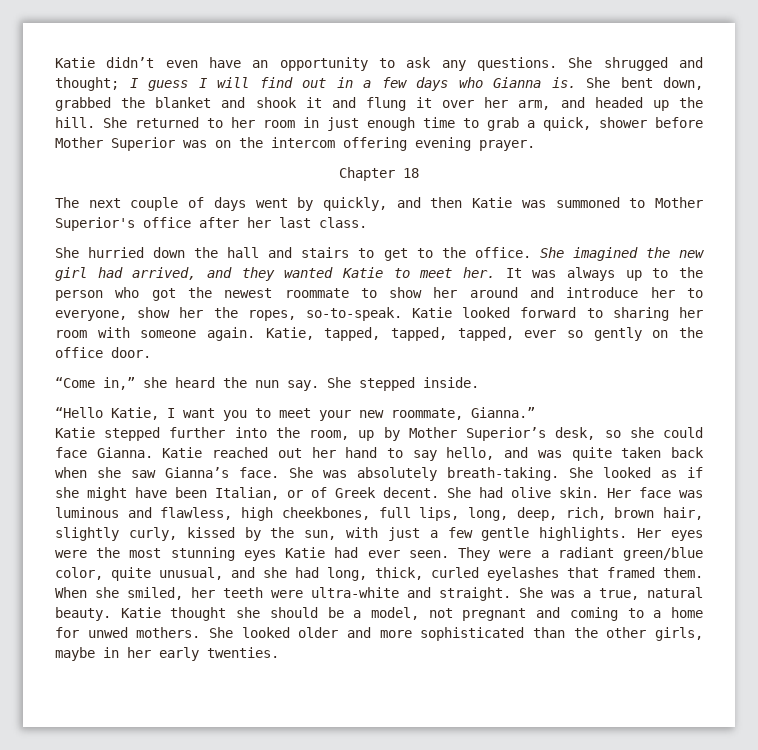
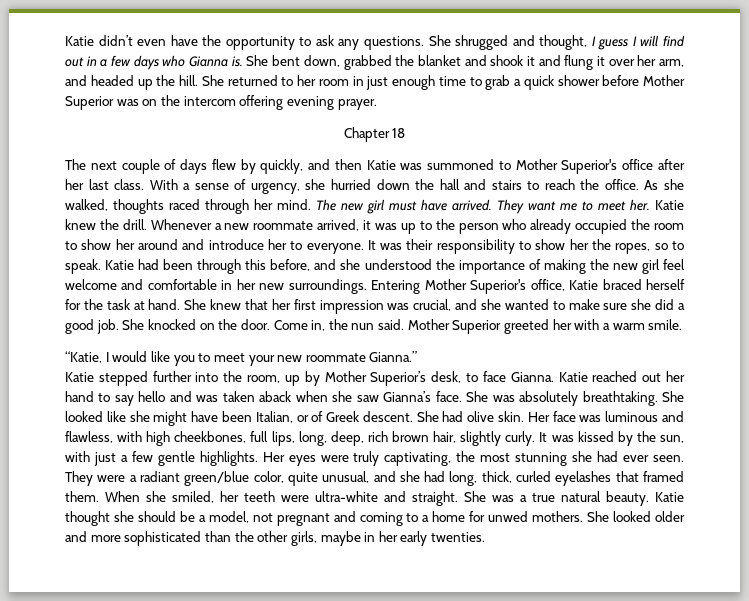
[252,60,269,68] an -> [202,35,222,46] the
[55,77,119,91] thought; -> [539,35,588,50] thought,
[543,117,591,131] quick, -> [523,75,554,90] quick
[255,198,288,208] went -> [211,159,236,170] flew
[55,247,79,258] // She -> [149,179,326,194] With a sense of urgency, she
[383,247,705,261] [55,267,615,281] get to the office. She imagined the new girl had arrived, and they wanted Katie to meet her. It was always -> [544,179,684,190] [65,199,684,214] [65,219,397,231] reach the office. As she walked, thoughts raced through her mind. The new girl must have arrived. They want me to meet her. Katie knew the drill. Whenever a new roommate arrived, it was
[151,287,349,301] got the newest roommate -> [530,219,685,234] already occupied the room
[55,307,703,321] [55,327,703,341] [55,347,103,358] everyone, show her the ropes, so-to-speak. Katie looked forward to sharing her room with someone again. Katie, tapped, tapped, tapped, ever so gently on the office -> [306,239,684,254] [65,259,685,274] [65,279,685,294] [65,299,685,314] [65,319,238,334] everyone. It was their responsibility to show her the ropes, so to speak. Katie had been through this before, and she understood the importance of making the new girl feel welcome and comfortable in her new surroundings. Entering Mother Superior's office, Katie braced herself for the task at hand. She knew that her first impression was crucial, and she wanted to make sure she did a good job. She knocked on the
[55,377,479,391] [55,407,215,420] // “Come in,” she heard the nun say. She stepped inside. // “Hello Katie, I want -> [273,319,683,334] [65,351,170,363] Come in, the nun said. Mother Superior greeted her with a warm smile. // “Katie, I would like
[391,408,463,420] roommate, -> [305,353,366,362] roommate
[604,427,704,438] so she could -> [466,373,479,382] to
[446,447,495,460] hello, -> [138,391,166,402] hello
[571,447,704,461] quite taken back -> [222,391,292,402] taken aback
[447,467,703,481] breath-taking. She looked as if -> [582,391,684,406] [65,411,126,422] breathtaking. She looked like
[383,487,439,498] decent. -> [362,411,413,422] descent.
(233, 513) none -> [117,431,143,442] with
[565,507,606,520] rich, -> [367,431,388,442] rich
[128,527,177,541] curly, -> [505,431,574,446] curly. It was
(87, 554) none -> [353,451,452,466] truly captivating,
[243,547,326,561] eyes Katie -> [572,451,593,462] she
[599,588,639,600] true, -> [532,493,555,502] true

